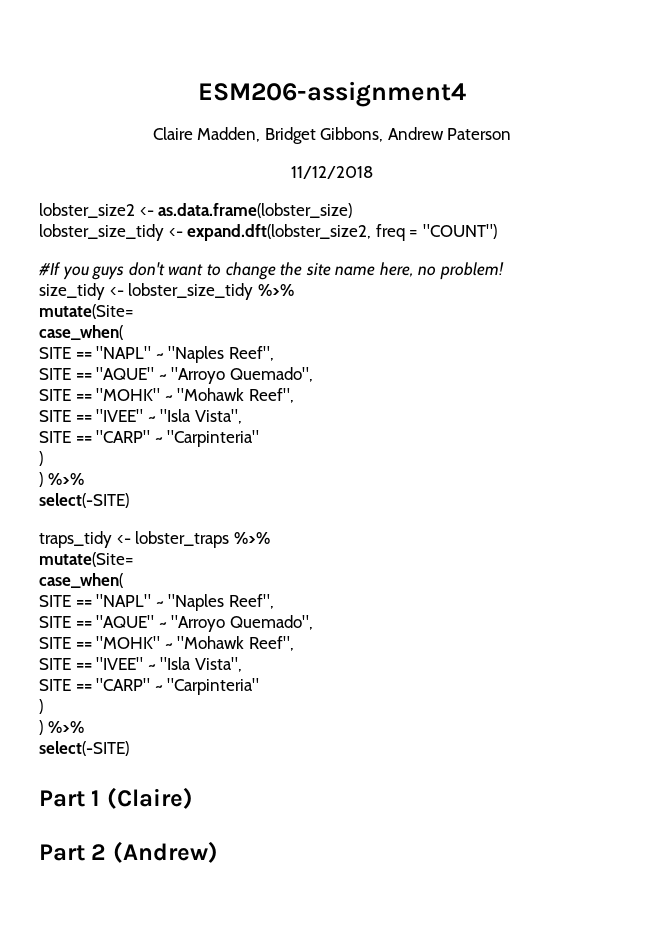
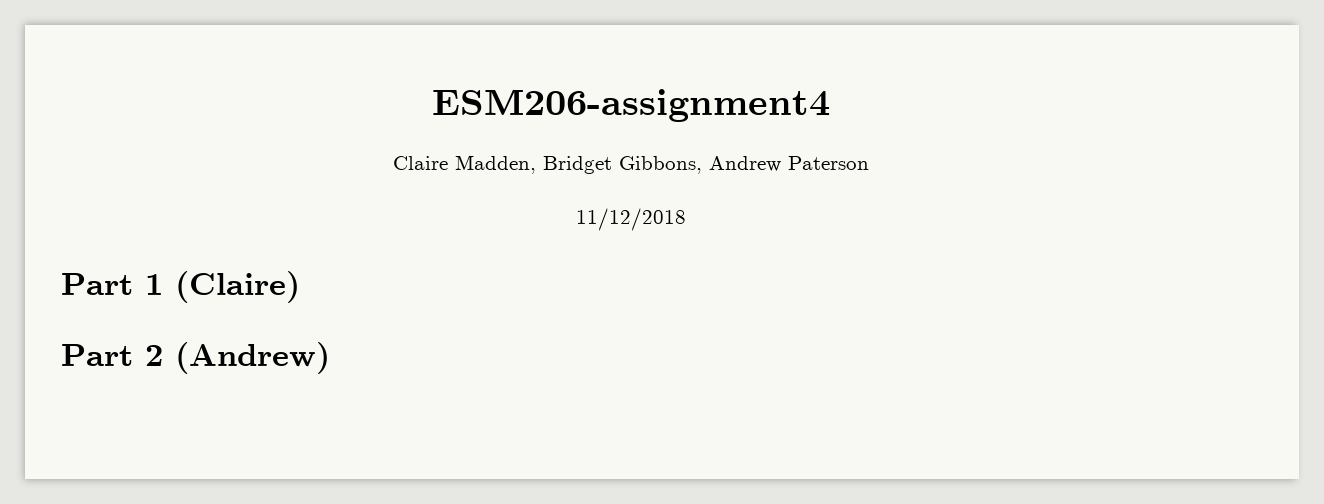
[39,203,353,218] [39,224,497,241] [39,262,505,280] [39,283,294,300] [39,304,134,319] [39,325,124,340] [39,346,274,363] [39,367,313,384] [39,388,294,403] [39,409,242,424] [39,430,260,447] [39,451,43,466] [39,472,84,487] [39,493,129,508] [39,531,270,548] [39,552,134,567] [39,573,124,588] [39,594,274,611] [39,615,313,632] [39,636,294,651] [39,657,242,672] [39,678,260,695] [39,699,43,714] [39,720,84,735] [39,741,129,756] // lobster_size2 <- as.data.frame(lobster_size) // lobster_size_tidy <- expand.dft(lobster_size2, freq = "COUNT") // #If you guys don't want to change the site name here, no problem! // size_tidy <- lobster_size_tidy %>% // mutate(Site= // case_when( // SITE == "NAPL" ~ "Naples Reef", // SITE == "AQUE" ~ "Arroyo Quemado", // SITE == "MOHK" ~ "Mohawk Reef", // SITE == "IVEE" ~ "Isla Vista", // SITE == "CARP" ~ "Carpinteria" // ) // ) %>% // select(-SITE) // traps_tidy <- lobster_traps %>% // mutate(Site= // case_when( // SITE == "NAPL" ~ "Naples Reef", // SITE == "AQUE" ~ "Arroyo Quemado", // SITE == "MOHK" ~ "Mohawk Reef", // SITE == "IVEE" ~ "Isla Vista", // SITE == "CARP" ~ "Carpinteria" // ) // ) %>% // select(-SITE) -> (686, 219) none

